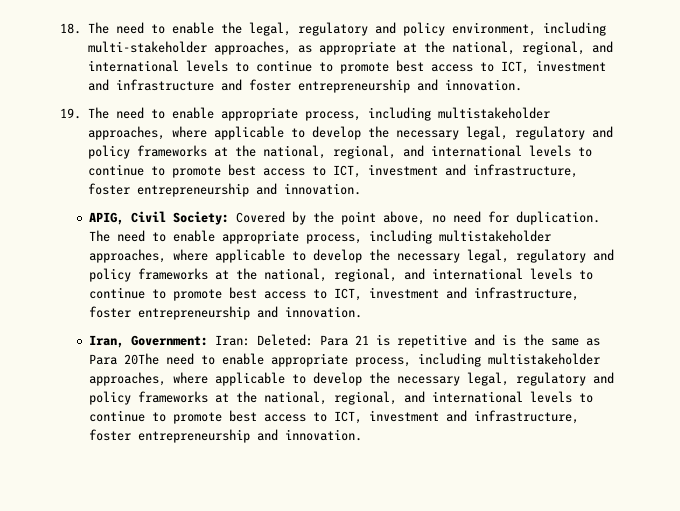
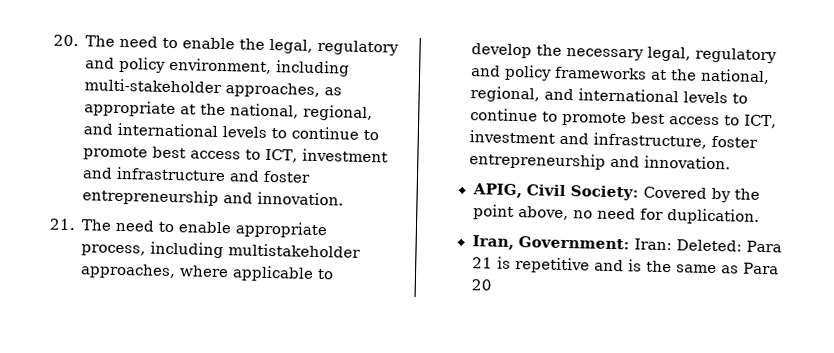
[60,23,81,34] 18. -> [53,34,79,47] 20.
[60,108,81,119] 19. -> [49,218,76,231] 21.
[88,230,551,244] [88,249,614,263] [88,268,593,282] [88,287,579,301] [88,306,362,320] The need to enable appropriate process, including multistakeholder approaches, where applicable to develop the necessary legal, regulatory and policy frameworks at the national, regional, and international levels to continue to promote best access to ICT, investment and infrastructure, foster entrepreneurship and innovation. -> (760, 216) none
[123,353,600,367] [88,372,614,386] [88,391,593,405] [88,410,579,424] [88,429,362,443] 20The need to enable appropriate process, including multistakeholder approaches, where applicable to develop the necessary legal, regulatory and policy frameworks at the national, regional, and international levels to continue to promote best access to ICT, investment and infrastructure, foster entrepreneurship and innovation. -> [470,279,492,291] 20

